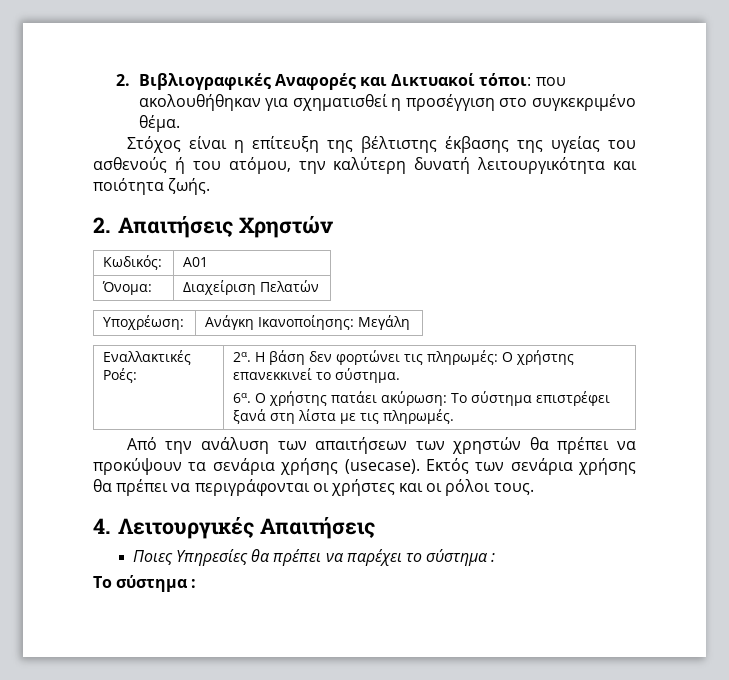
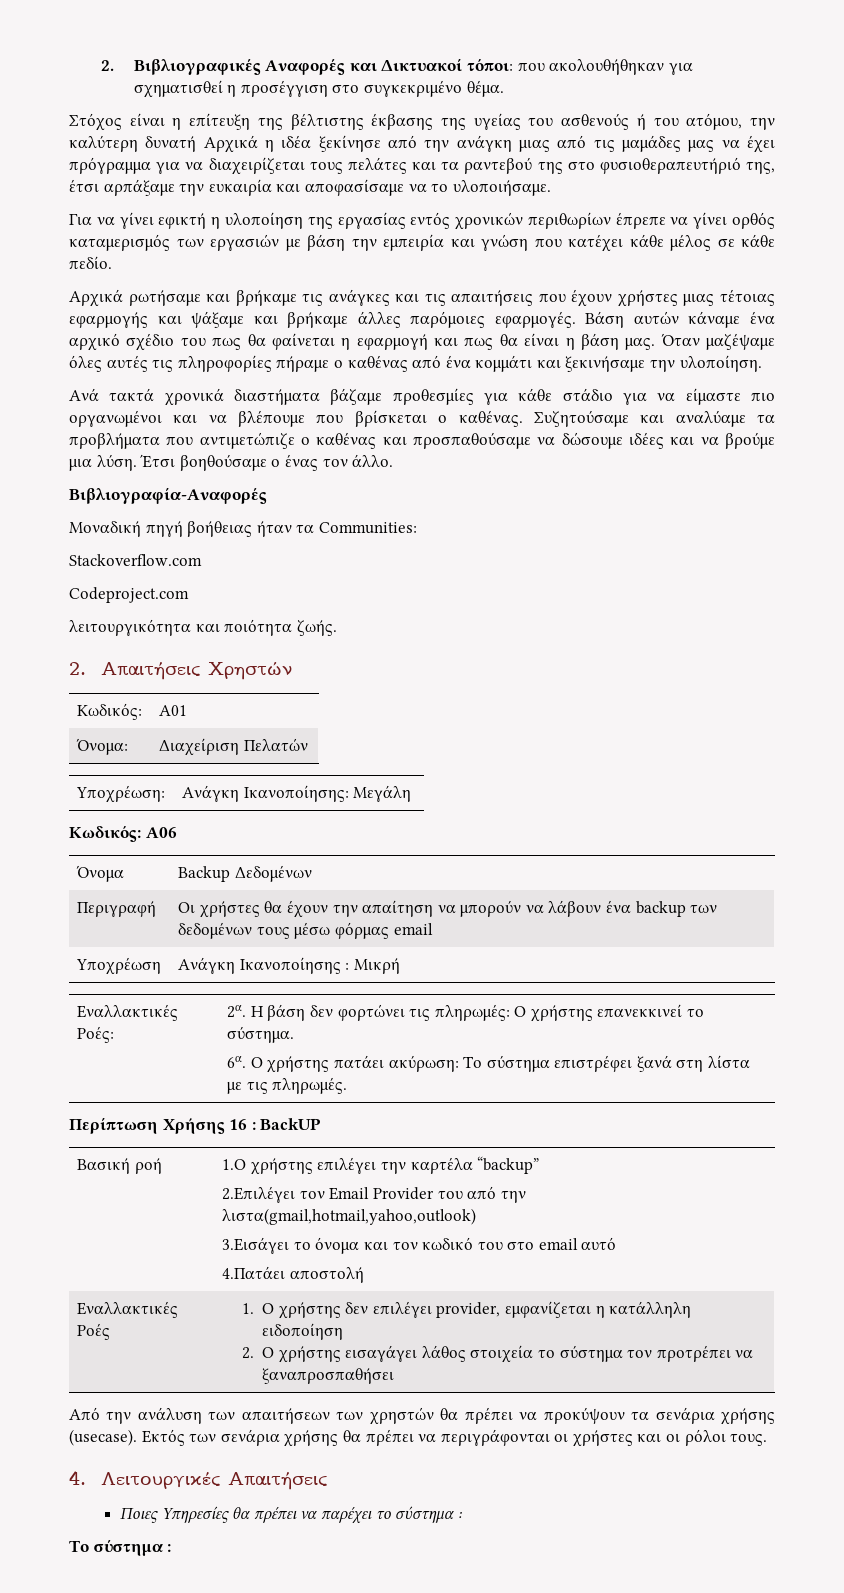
(471, 165) none -> [203,135,776,153] [69,157,775,175] [69,179,551,196] [69,212,776,230] [69,234,775,252] [69,256,112,269] [69,289,776,307] [69,311,775,328] [69,333,775,351] [69,355,762,372] [69,388,775,406] [69,410,776,427] [69,432,776,449] [69,454,394,471] [69,487,267,504] [69,521,417,537] [69,554,202,566] [69,587,189,603] Αρχικά η ιδέα ξεκίνησε από την ανάγκη μιας από τις μαμάδες μας να έχει πρόγραμμα για να διαχειρίζεται τους πελάτες και τα ραντεβού της στο φυσιοθεραπευτήριό της, έτσι αρπάξαμε την ευκαιρία και αποφασίσαμε να το υλοποιήσαμε. // Για να γίνει εφικτή η υλοποίηση της εργασίας εντός χρονικών περιθωρίων έπρεπε να γίνει ορθός καταμερισμός των εργασιών με βάση την εμπειρία και γνώση που κατέχει κάθε μέλος σε κάθε πεδίο. // Αρχικά ρωτήσαμε και βρήκαμε τις ανάγκες και τις απαιτήσεις που έχουν χρήστες μιας τέτοιας εφαρμογής και ψάξαμε και βρήκαμε άλλες παρόμοιες εφαρμογές. Βάση αυτών κάναμε ένα αρχικό σχέδιο του πως θα φαίνεται η εφαρμογή και πως θα είναι η βάση μας. Όταν μαζέψαμε όλες αυτές τις πληροφορίες πήραμε ο καθένας από ένα κομμάτι και ξεκινήσαμε την υλοποίηση. // Ανά τακτά χρονικά διαστήματα βάζαμε προθεσμίες για κάθε στάδιο για να είμαστε πιο οργανωμένοι και να βλέπουμε που βρίσκεται ο καθένας. Συζητούσαμε και αναλύαμε τα προβλήματα που αντιμετώπιζε ο καθένας και προσπαθούσαμε να δώσουμε ιδέες και να βρούμε μια λύση. Έτσι βοηθούσαμε ο ένας τον άλλο. // Βιβλιογραφία-Αναφορές // Μοναδική πηγή βοήθειας ήταν τα Communities: // Stackoverflow.com // Codeproject.com //
(411, 322) none -> [69,825,177,842] [76,865,125,882] [178,865,312,882] [77,901,157,917] [178,900,718,918] [178,922,433,939] [76,957,162,975] [178,957,400,974] // Κωδικός: Α06 // Όνομα | Βackup Δεδομένων // Περιγραφή | Οι χρήστες θα έχουν την απαίτηση να μπορούν να λάβουν ένα backup των δεδομένων τους μέσω φόρμας email // Yποχρέωση | Ανάγκη Ικανοποίησης : Μικρή
(455, 416) none -> [69,1117,322,1134] [77,1158,162,1174] [222,1156,540,1175] [222,1186,526,1203] [222,1208,477,1225] [222,1237,617,1254] [222,1266,364,1283] [77,1301,179,1318] [77,1323,111,1340] [241,1301,692,1319] [262,1323,344,1340] [241,1345,754,1363] [262,1368,395,1384] // Περίπτωση Χρήσης 16 : BackUP // Βασική ροή | 1.Ο χρήστης επιλέγει την καρτέλα “backup” // 2.Επιλέγει τον Email Provider του από την λιστα(gmail,hotmail,yahoo,outlook) // 3.Εισάγει το όνομα και τον κωδικό του στο email αυτό // 4.Πατάει αποστολή // Εναλλακτικές Ροές | 1. Ο χρήστης δεν επιλέγει provider, εμφανίζεται η κατάλληλη ειδοποίηση // 2. Ο χρήστης εισαγάγει λάθος στοιχεία το σύστημα τον προτρέπει να ξαναπροσπαθήσει

